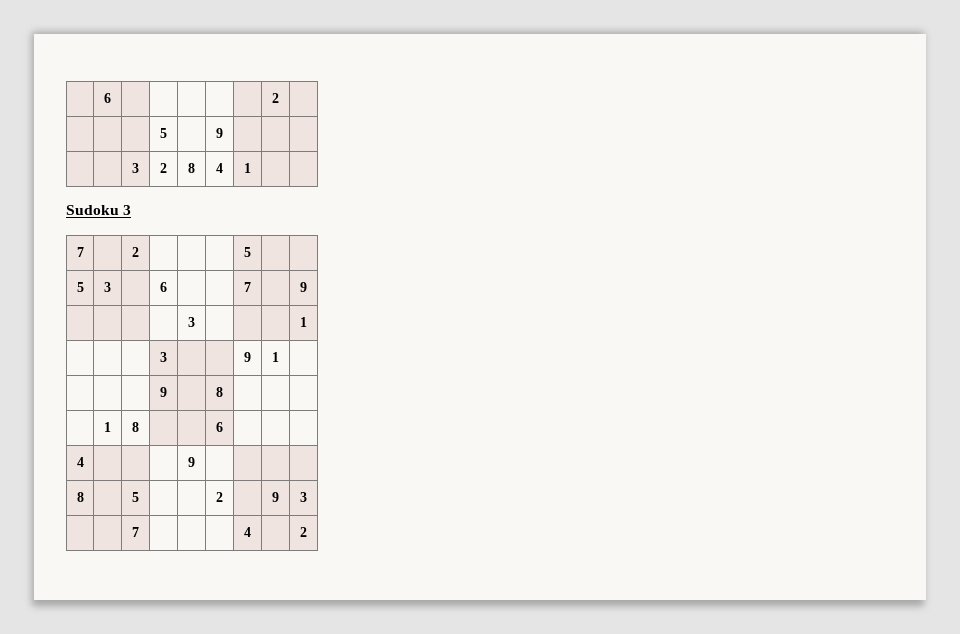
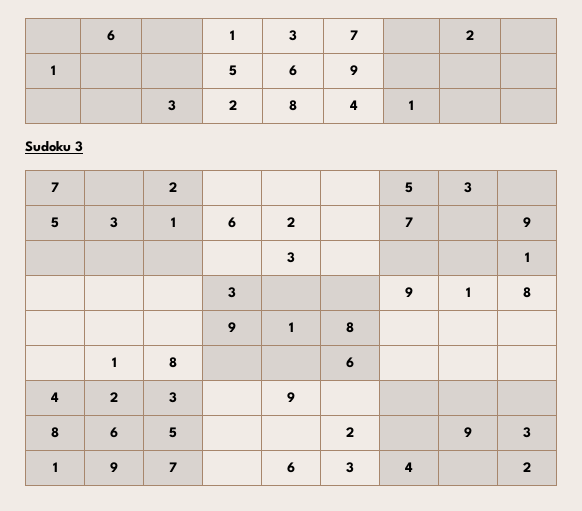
[104,93,111,103] | 6 | | | | -> [107,30,115,41] [230,30,235,40] [289,30,297,41] [349,30,358,40] | 6 | | 1 | 3 | 7
[160,128,167,138] | | | 5 | -> [50,65,56,75] [228,65,237,76] [289,65,297,76] 1 | | | 5 | 6
[76,282,84,292] [104,282,111,292] [160,282,167,292] | // 5 | 3 | | 6 | -> [464,182,472,193] [51,217,59,228] [110,217,118,228] [170,217,176,227] [228,217,236,228] [287,217,295,227] 3 | // 5 | 3 | 1 | 6 | 2
[160,387,167,397] // | | | 9 | -> [523,287,531,298] [228,322,236,332] [288,322,294,332] 8 // | | | 9 | 1
(84, 462) | -> [110,392,118,402] [169,392,177,403] 2 | 3
(84, 497) none -> [110,427,118,438] 6
[132,527,139,537] | | 7 | | | -> [52,462,58,472] [110,462,118,472] [169,462,177,472] [287,462,295,473] [346,462,354,473] 1 | 9 | 7 | | 6 | 3

